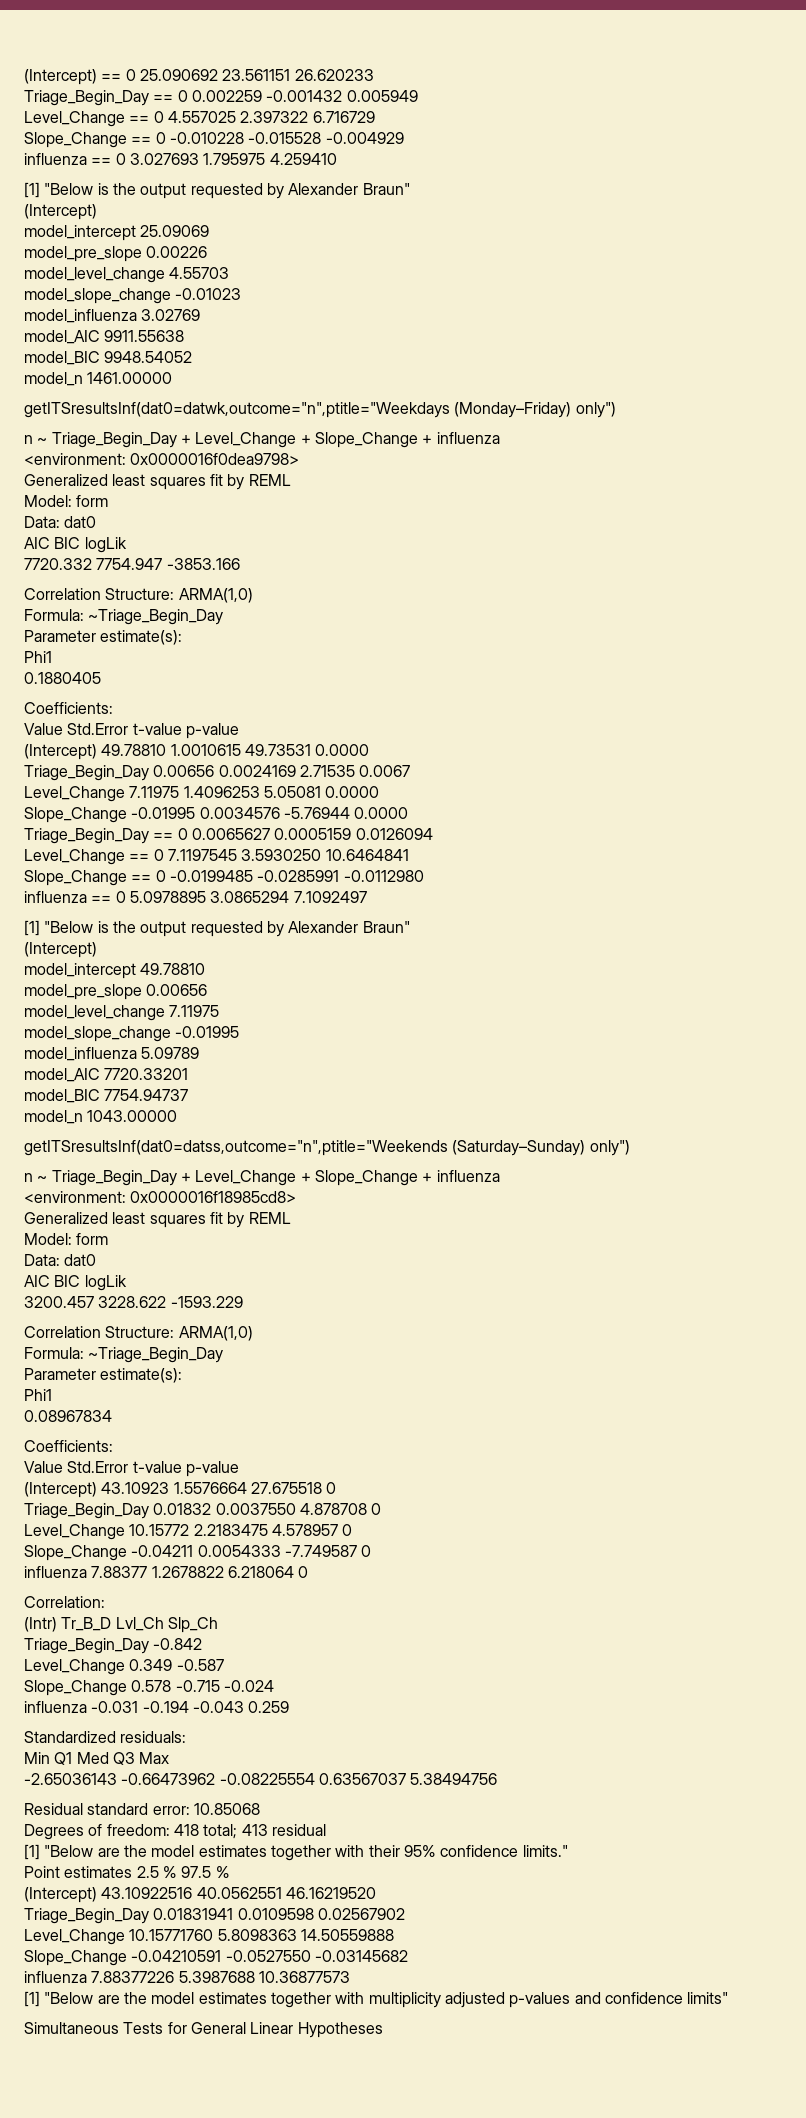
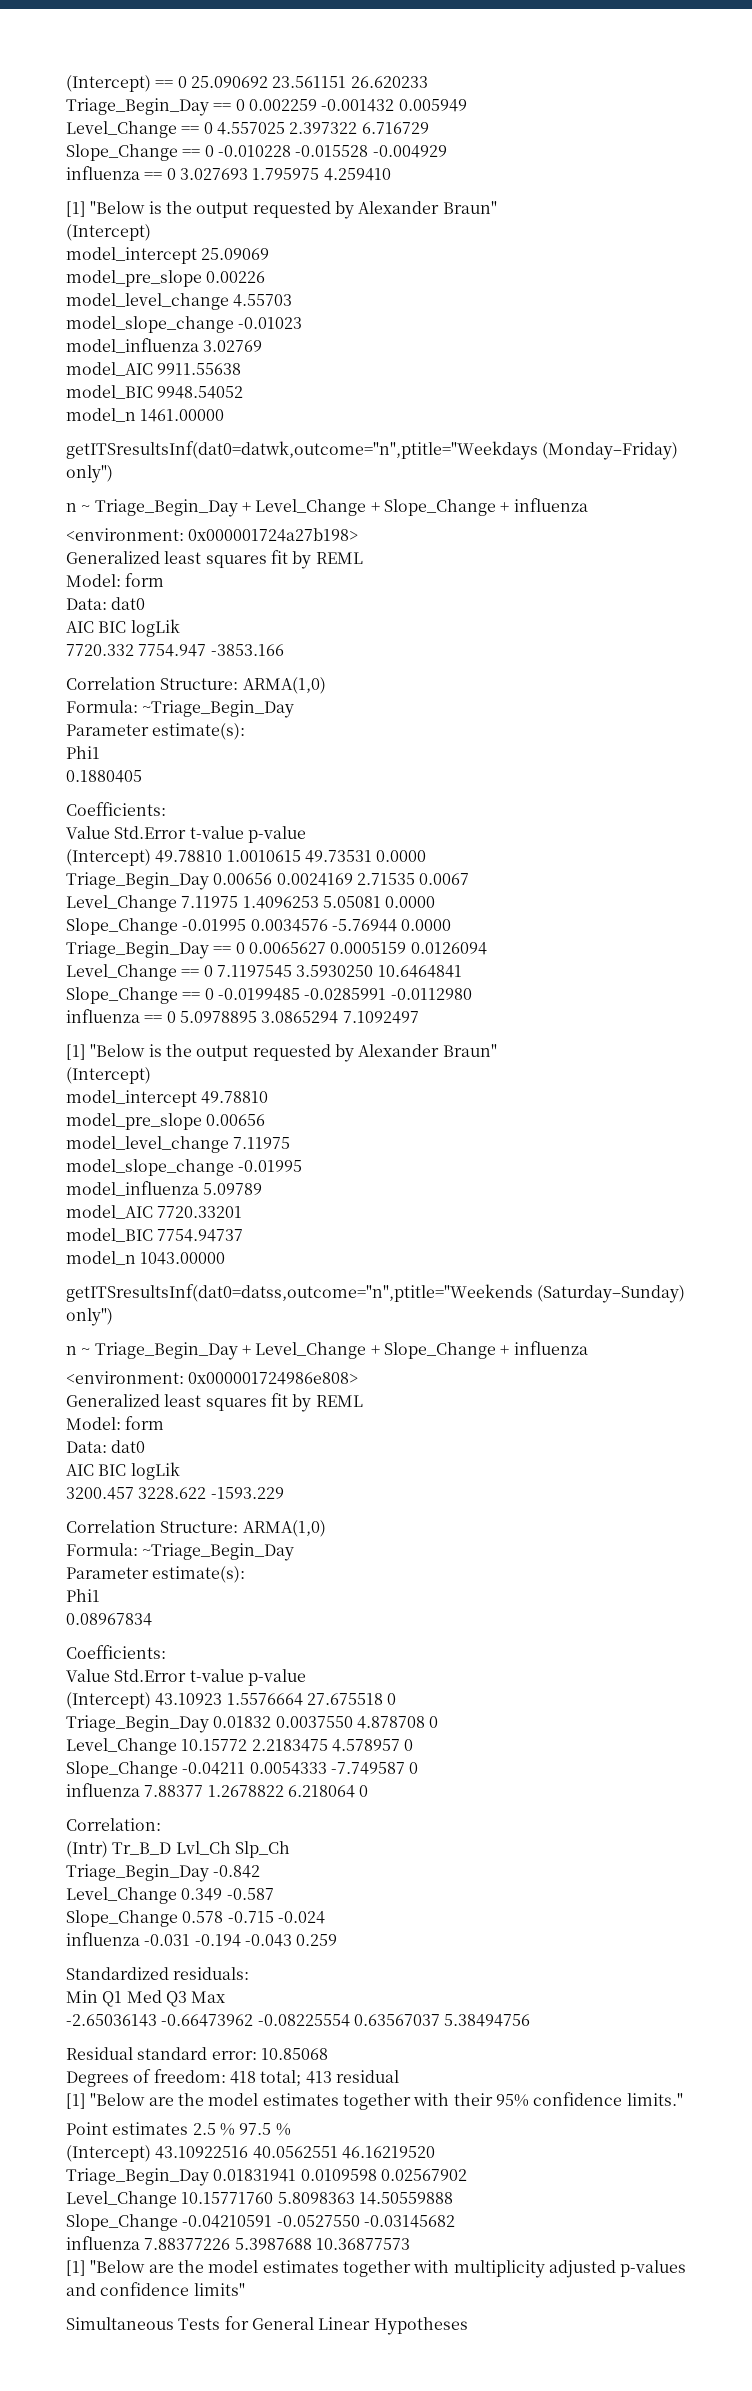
[130,453,300,465] 0x0000016f0dea9798> -> [188,528,359,542] 0x000001724a27b198>
[130,1191,297,1203] 0x0000016f18985cd8> -> [188,1372,359,1385] 0x000001724986e808>

